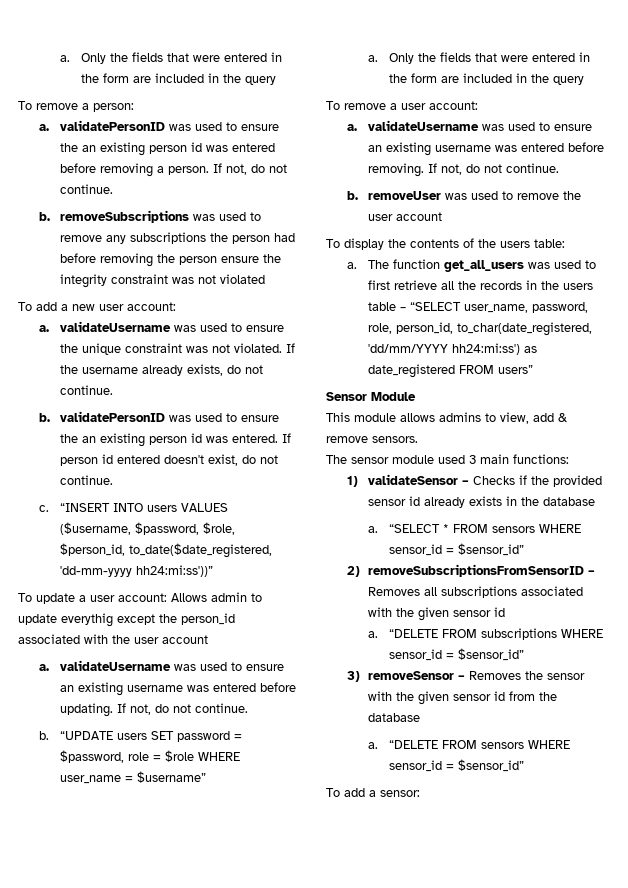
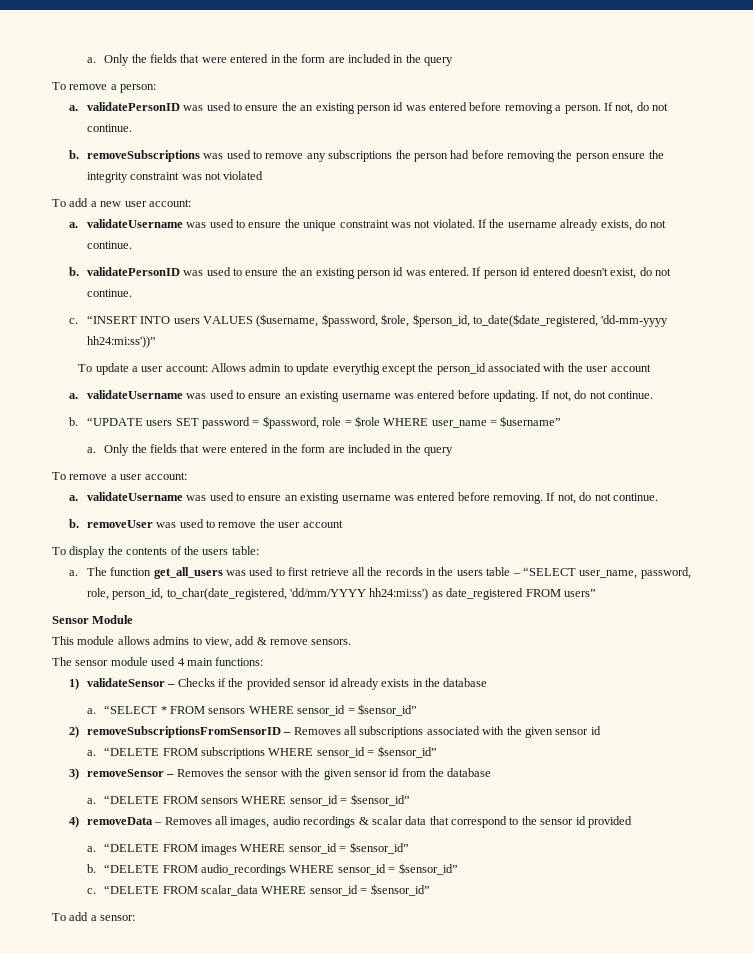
[469,455,476,464] 3 -> [177,658,185,666] 4
(524, 765) none -> [69,816,632,828] [86,842,409,855] [86,863,458,876] [86,884,430,896] // 4) removeData – Removes all images, audio recordings & scalar data that correspond to the sensor id provided // a. “DELETE FROM images WHERE sensor_id = $sensor_id” // b. “DELETE FROM audio_recordings WHERE sensor_id = $sensor_id” // c. “DELETE FROM scalar_data WHERE sensor_id = $sensor_id”

